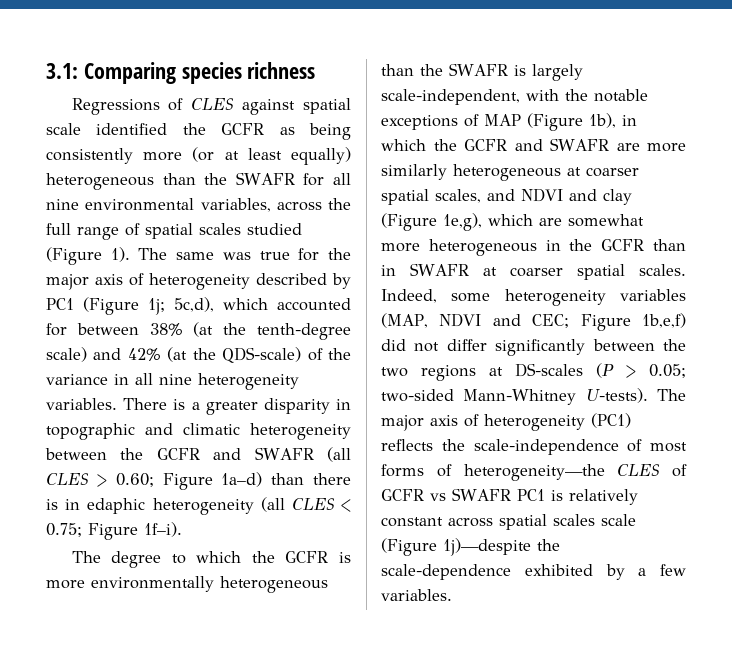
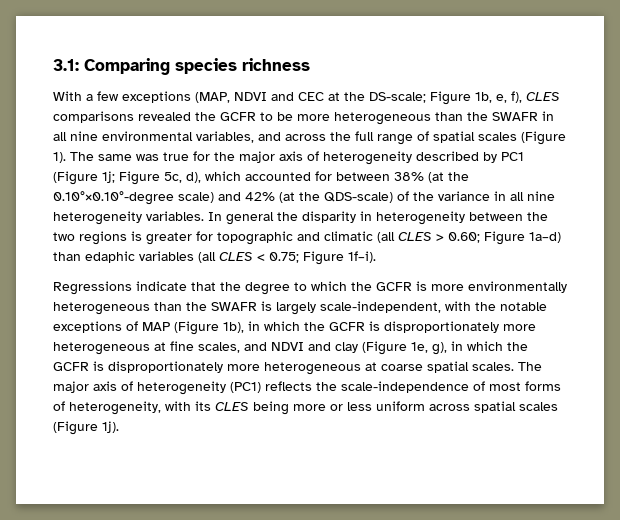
[71,98,351,115] [46,123,351,140] [46,147,351,165] [46,172,325,190] Regressions of CLES against spatial scale identified the GCFR as being consistently more (or at least equally) heterogeneous than the SWAFR for -> [53,91,560,105] [53,111,554,125] With a few exceptions (MAP, NDVI and CEC at the DS-scale; Figure 1b, e, f), CLES comparisons revealed the GCFR to be more heterogeneous than the SWAFR in
(271, 205) none -> [258,132,281,141] and
[247,223,302,235] studied -> (517, 136) none
[174,297,214,312] 5c,d), -> [119,171,201,185] Figure 5c, d),
[257,323,351,340] tenth-degree -> [53,191,174,205] 0.10°×0.10°-degree
[123,398,351,415] [46,423,351,440] [45,447,314,460] There is a greater disparity in topographic and climatic heterogeneity between the GCFR and SWAFR -> [208,211,548,225] [53,231,373,245] In general the disparity in heterogeneity between the two regions is greater for topographic and climatic
[313,473,351,485] [46,498,254,515] there is in edaphic heterogeneity -> [85,251,194,263] edaphic variables
[71,551,101,563] The -> [53,281,241,295] Regressions indicate that the
[514,138,686,152] [381,164,639,181] [381,189,429,205] and SWAFR are more similarly heterogeneous at coarser spatial -> [369,321,536,333] [53,341,194,355] is disproportionately more heterogeneous at fine
[443,213,644,231] [381,239,686,256] [381,263,686,280] [381,289,686,306] [381,313,686,331] [381,339,686,356] [381,363,686,381] [381,388,648,405] 1e,g), which are somewhat more heterogeneous in the GCFR than in SWAFR at coarser spatial scales. Indeed, some heterogeneity variables (MAP, NDVI and CEC; Figure 1b,e,f) did not differ significantly between the two regions at DS-scales (P > 0.05; two-sided Mann-Whitney U-tests). -> [411,341,528,355] [53,361,514,375] 1e, g), in which the GCFR is disproportionately more heterogeneous at coarse spatial scales.
[463,464,687,481] [381,488,638,505] [381,514,636,530] [381,538,560,556] [381,564,686,580] [381,589,452,601] heterogeneity—the CLES of GCFR vs SWAFR PC1 is relatively constant across spatial scales scale (Figure 1j)—despite the scale-dependence exhibited by a few variables. -> [69,401,558,415] [53,421,119,435] heterogeneity, with its CLES being more or less uniform across spatial scales (Figure 1j).

